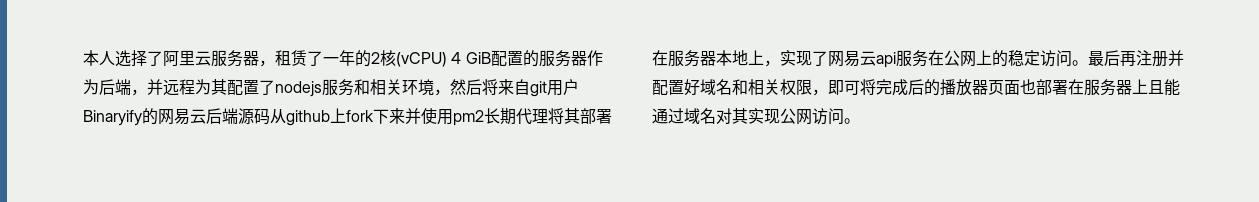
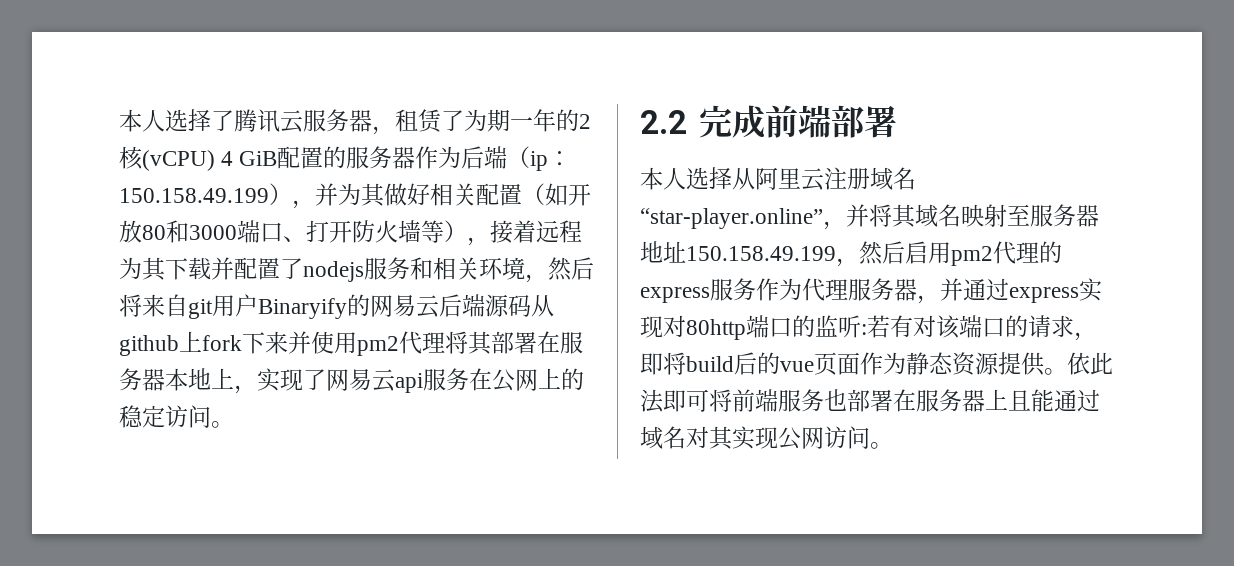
[163,50,195,67] 阿里 -> [234,109,280,132] 腾讯
(323, 58) none -> [464,109,510,132] 为期
[131,79,163,96] ，并 -> [507,146,572,171] [119,183,591,209] [119,220,536,246] （ip：150.158.49.199），并为其做好相关配置（如开放80和3000端口、打开防火墙等），接着
(227, 87) none -> [165,257,234,280] 下载并
[484,108,516,125] 长期 -> (399, 346) none
[1088,50,1184,67] [652,79,1020,96] 最后再注册并配置好域名和相关权限，即可将完成后的播放器页面 -> [640,105,897,138] [640,167,916,191] [640,204,1099,230] [640,241,1062,267] [640,278,1102,304] [640,315,1097,341] [640,352,1113,376] [640,389,824,413] // 2.2完成前端部署 // 本人选择从阿里云注册域名“star-player.online”，并将其域名映射至服务器地址150.158.49.199，然后启用pm2代理的express服务作为代理服务器，并通过express实现对80http端口的监听:若有对该端口的请求，即将build后的vue页面作为静态资源提供。依此法即可将前端服务

